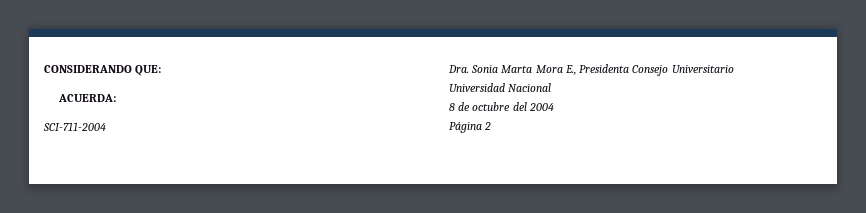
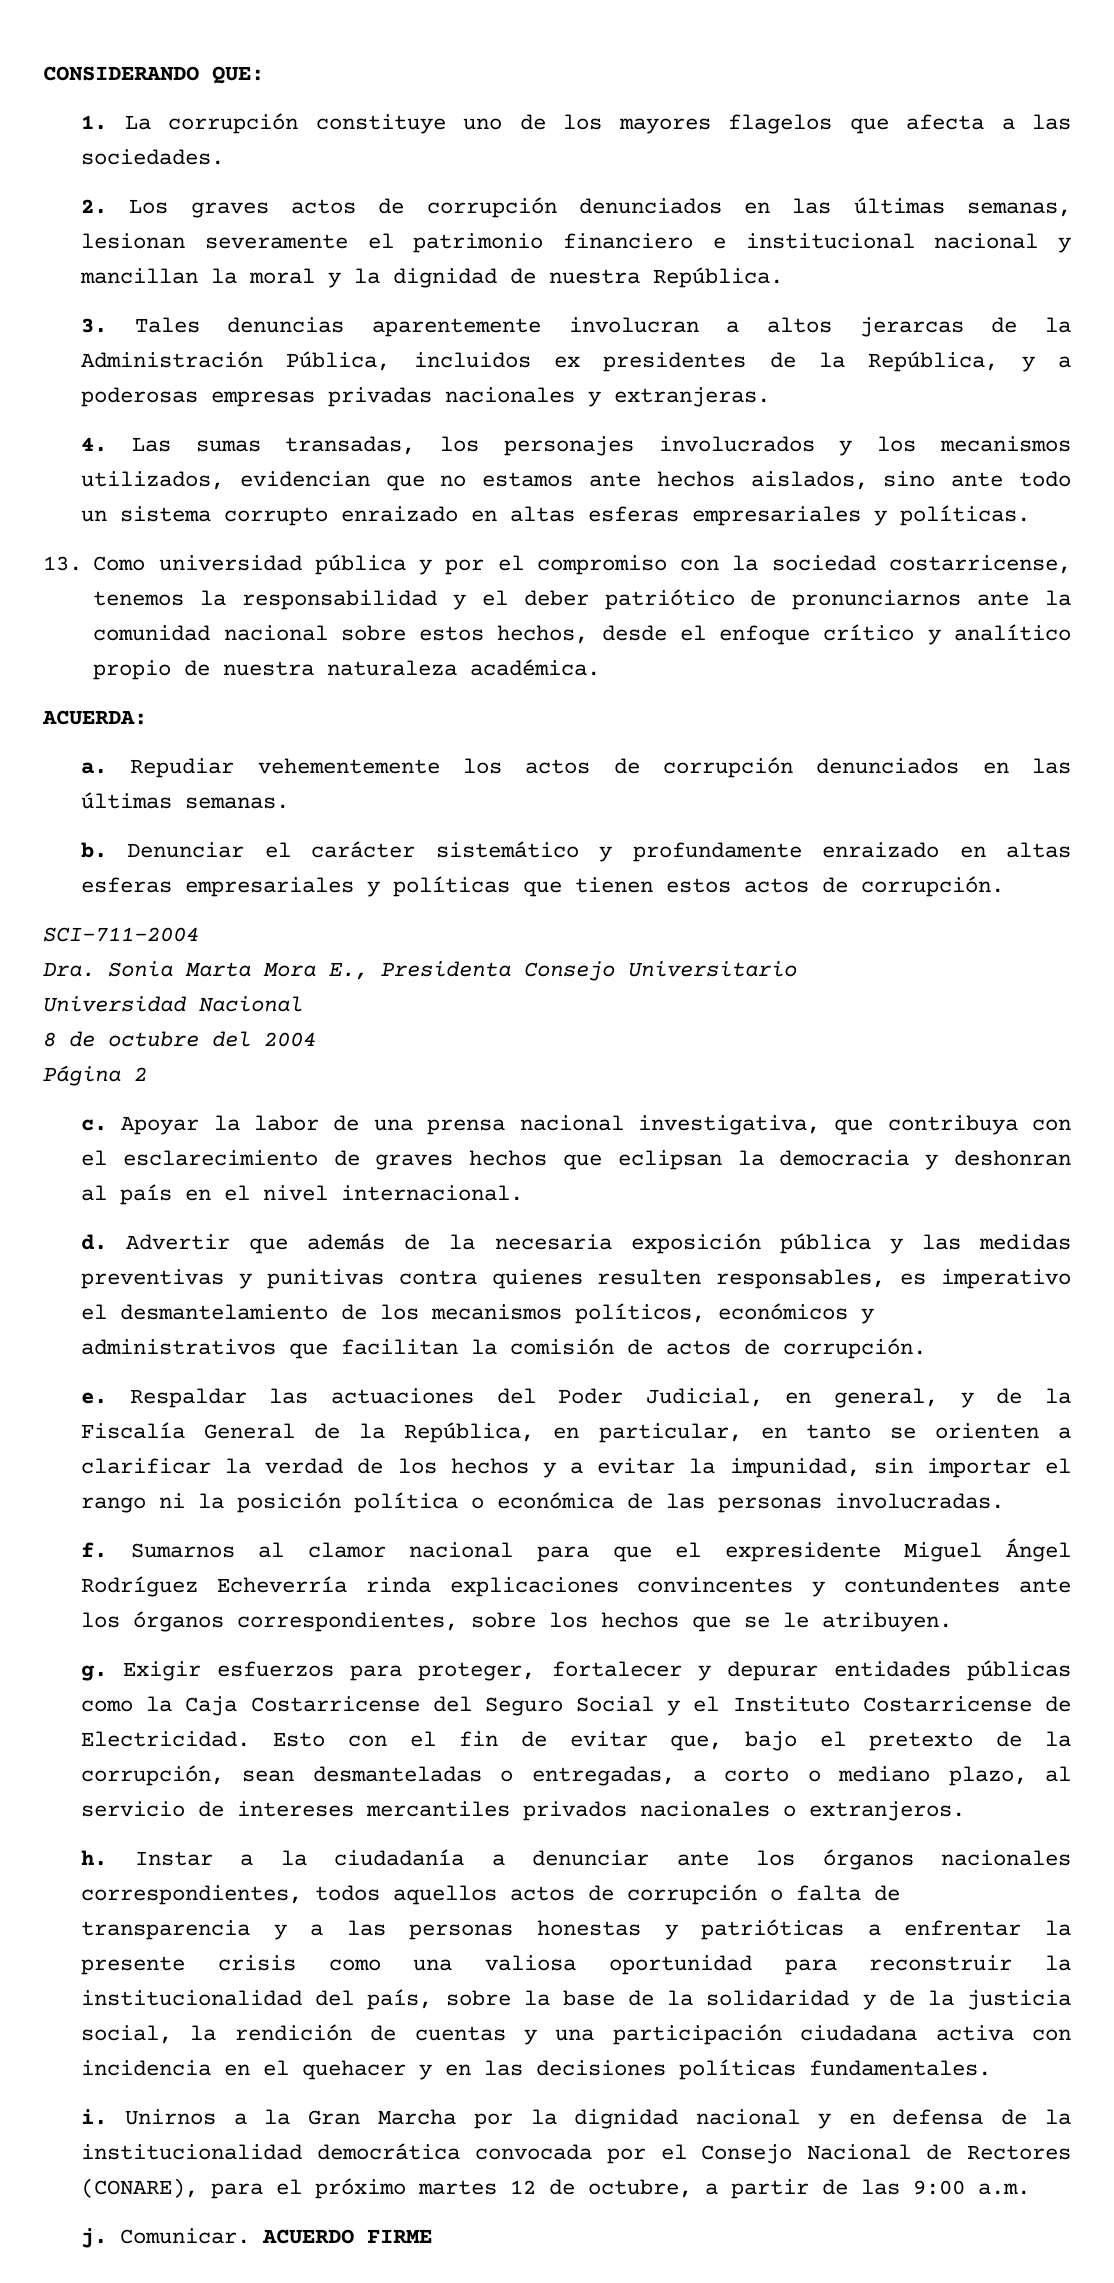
[58,94,117,102] ACUERDA: -> [80,113,1071,134] [80,149,224,165] [80,197,1072,218] [80,233,1072,253] [79,267,783,288] [80,317,1072,337] [80,351,1071,372] [80,387,770,407] [80,436,1072,456] [80,471,1072,491] [80,505,1030,526] [43,554,1071,575] [93,589,1071,610] [93,624,1071,645] [93,659,601,680] [42,710,147,725] [80,757,1071,778] [80,792,289,809] [80,841,1071,862] [80,876,1004,897] 1. La corrupción constituye uno de los mayores flagelos que afecta a las sociedades. // 2. Los graves actos de corrupción denunciados en las últimas semanas, lesionan severamente el patrimonio financiero e institucional nacional y mancillan la moral y la dignidad de nuestra República. // 3. Tales denuncias aparentemente involucran a altos jerarcas de la Administración Pública, incluidos ex presidentes de la República, y a poderosas empresas privadas nacionales y extranjeras. // 4. Las sumas transadas, los personajes involucrados y los mecanismos utilizados, evidencian que no estamos ante hechos aislados, sino ante todo un sistema corrupto enraizado en altas esferas empresariales y políticas. // 13. Como universidad pública y por el compromiso con la sociedad costarricense, tenemos la responsabilidad y el deber patriótico de pronunciarnos ante la comunidad nacional sobre estos hechos, desde el enfoque crítico y analítico propio de nuestra naturaleza académica. // ACUERDA: // a. Repudiar vehementemente los actos de corrupción denunciados en las últimas semanas. // b. Denunciar el carácter sistemático y profundamente enraizado en altas esferas empresariales y políticas que tienen estos actos de corrupción.
(492, 126) none -> [80,1115,1071,1135] [80,1150,1072,1170] [80,1184,523,1205] [80,1233,1072,1254] [80,1269,1071,1289] [80,1303,874,1324] [80,1338,926,1359] [80,1388,1071,1408] [80,1422,1072,1443] [80,1458,1072,1478] [80,1492,1004,1513] [80,1538,1071,1562] [80,1576,1071,1597] [80,1611,952,1632] [80,1660,1071,1681] [80,1696,1071,1716] [80,1731,1071,1751] [80,1765,1072,1786] [80,1801,965,1821] [80,1849,1071,1870] [80,1884,900,1905] [80,1919,1071,1940] [80,1955,1071,1975] [80,1989,1071,2010] [80,2024,1071,2045] [80,2059,991,2080] [80,2109,1071,2129] [80,2143,1072,2164] [80,2178,1030,2199] [80,2228,432,2248] // c. Apoyar la labor de una prensa nacional investigativa, que contribuya con el esclarecimiento de graves hechos que eclipsan la democracia y deshonran al país en el nivel internacional. // d. Advertir que además de la necesaria exposición pública y las medidas preventivas y punitivas contra quienes resulten responsables, es imperativo el desmantelamiento de los mecanismos políticos, económicos y administrativos que facilitan la comisión de actos de corrupción. // e. Respaldar las actuaciones del Poder Judicial, en general, y de la Fiscalía General de la República, en particular, en tanto se orienten a clarificar la verdad de los hechos y a evitar la impunidad, sin importar el rango ni la posición política o económica de las personas involucradas. // f. Sumarnos al clamor nacional para que el expresidente Miguel Ángel Rodríguez Echeverría rinda explicaciones convincentes y contundentes ante los órganos correspondientes, sobre los hechos que se le atribuyen. // g. Exigir esfuerzos para proteger, fortalecer y depurar entidades públicas como la Caja Costarricense del Seguro Social y el Instituto Costarricense de Electricidad. Esto con el fin de evitar que, bajo el pretexto de la corrupción, sean desmanteladas o entregadas, a corto o mediano plazo, al servicio de intereses mercantiles privados nacionales o extranjeros. // h. Instar a la ciudadanía a denunciar ante los órganos nacionales correspondientes, todos aquellos actos de corrupción o falta de transparencia y a las personas honestas y patrióticas a enfrentar la presente crisis como una valiosa oportunidad para reconstruir la institucionalidad del país, sobre la base de la solidaridad y de la justicia social, la rendición de cuentas y una participación ciudadana activa con incidencia en el quehacer y en las decisiones políticas fundamentales. // i. Unirnos a la Gran Marcha por la dignidad nacional y en defensa de la institucionalidad democrática convocada por el Consejo Nacional de Rectores (CONARE), para el próximo martes 12 de octubre, a partir de las 9:00 a.m. // j. Comunicar. ACUERDO FIRME

